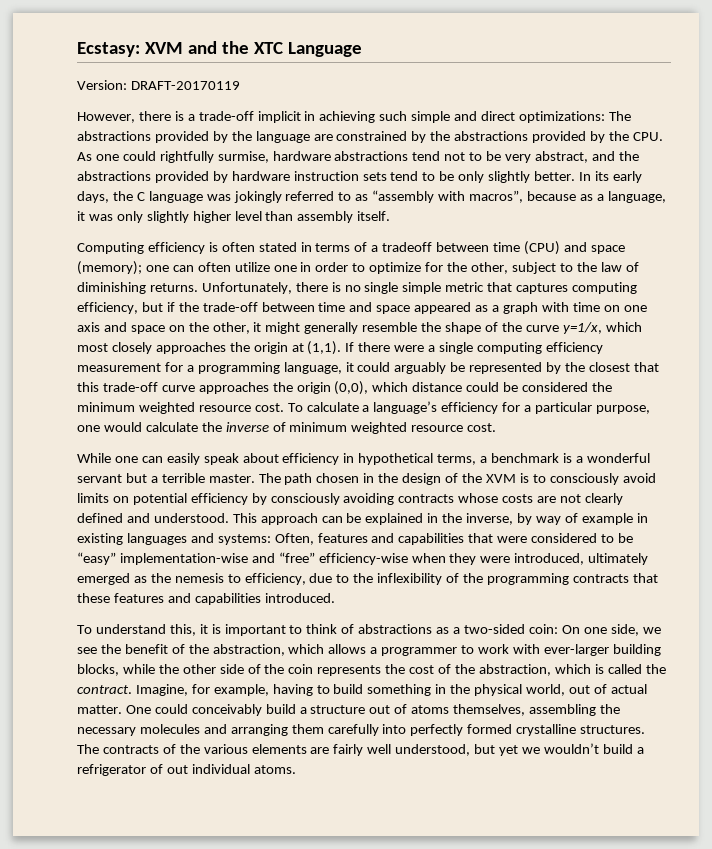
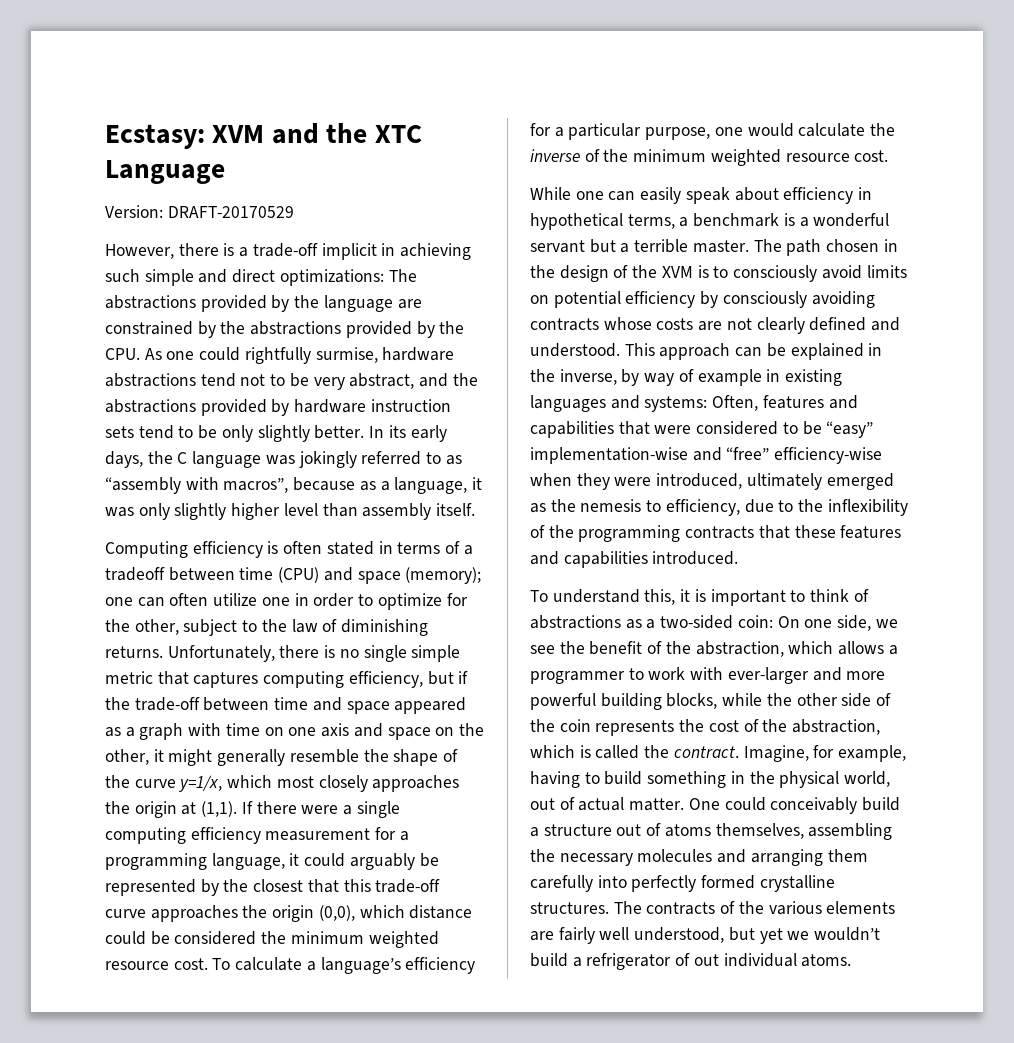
[130,81,240,90] DRAFT-20170119 -> [167,206,294,218] DRAFT-20170529
(286, 427) none -> [603,149,629,162] the
(609, 650) none -> [812,667,886,681] [530,693,596,710] and more powerful

